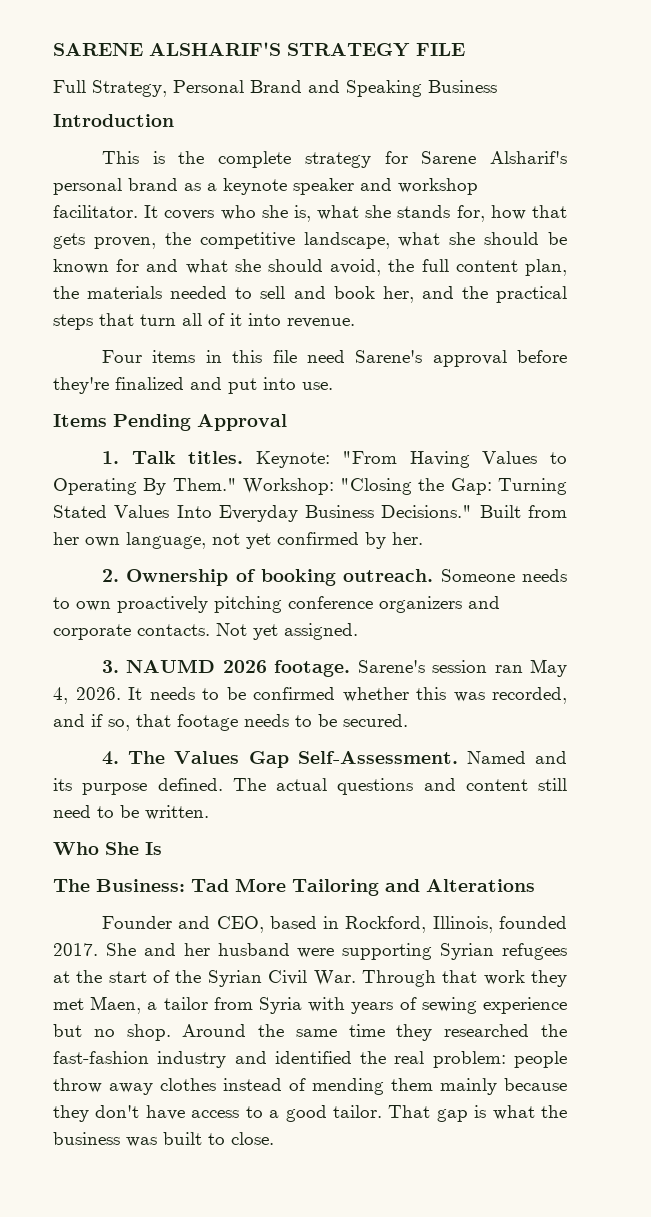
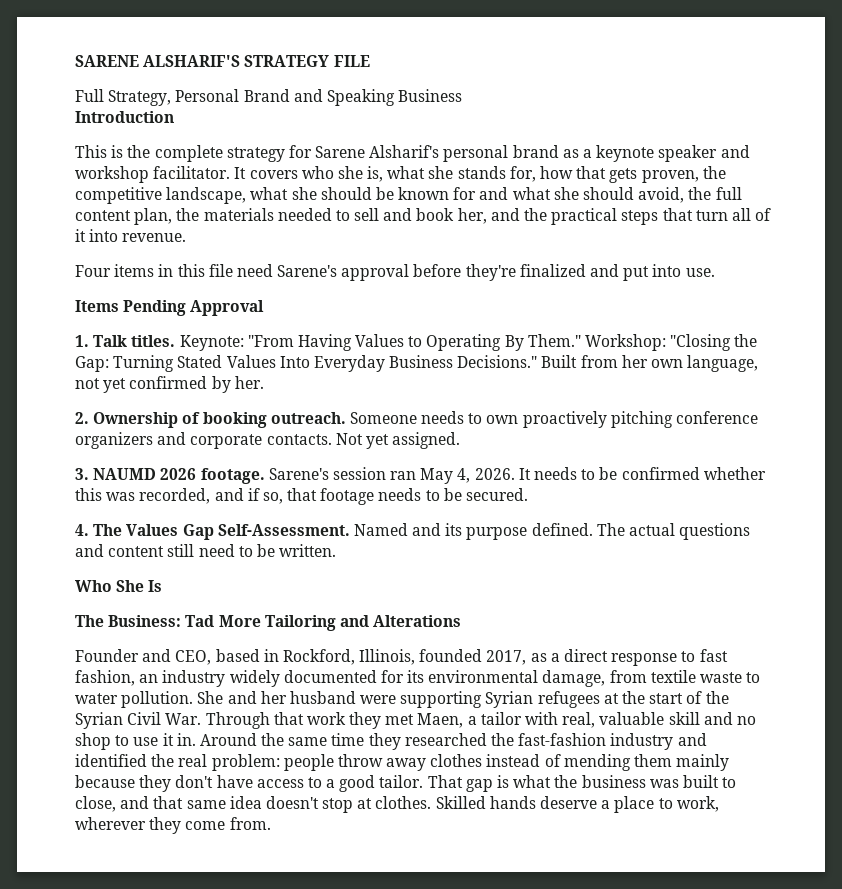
[53,943,98,956] 2017. -> [486,649,728,666] [75,670,761,687] [75,691,194,708] 2017, as a direct response to fast fashion, an industry widely documented for its environmental damage, from textile waste to water pollution.
[213,997,567,1014] [53,1024,171,1041] from Syria with years of sewing experience but no shop. -> [525,712,756,728] [75,733,196,750] with real, valuable skill and no shop to use it in.
[231,1132,274,1145] close. -> [75,796,719,813] [75,817,271,834] close, and that same idea doesn't stop at clothes. Skilled hands deserve a place to work, wherever they come from.

